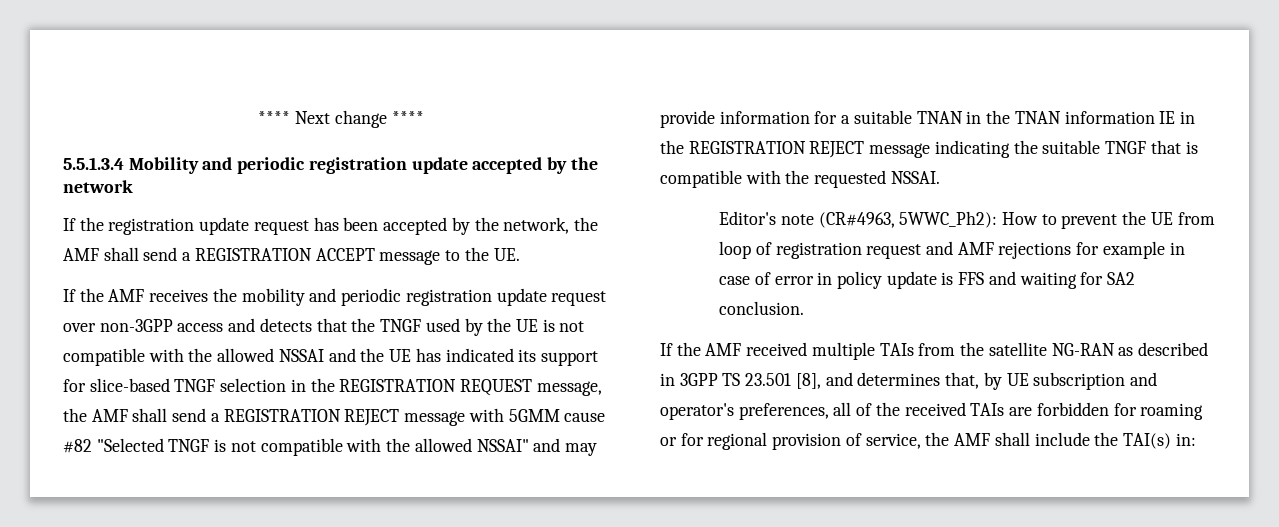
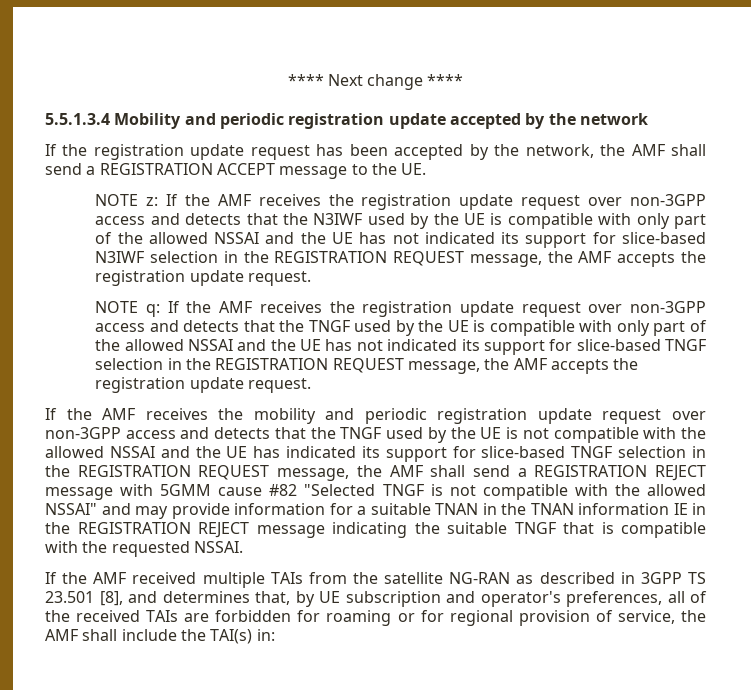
(520, 254) none -> [95,194,706,210] [95,213,706,229] [95,232,706,248] [95,251,707,267] [95,270,311,286] [95,301,706,317] [95,320,707,336] [95,339,707,355] [95,358,639,374] [95,377,311,393] // NOTE z: If the AMF receives the registration update request over non-3GPP access and detects that the N3IWF used by the UE is compatible with only part of the allowed NSSAI and the UE has not indicated its support for slice-based N3IWF selection in the REGISTRATION REQUEST message, the AMF accepts the registration update request. // NOTE q: If the AMF receives the registration update request over non-3GPP access and detects that the TNGF used by the UE is compatible with only part of the allowed NSSAI and the UE has not indicated its support for slice-based TNGF selection in the REGISTRATION REQUEST message, the AMF accepts the registration update request.
[719,211,1215,229] [719,241,1185,259] [719,271,1136,289] [719,301,805,315] // Editor's note (CR#4963, 5WWC_Ph2): How to prevent the UE from loop of registration request and AMF rejections for example in case of error in policy update is FFS and waiting for SA2 conclusion. -> (243, 547) none

